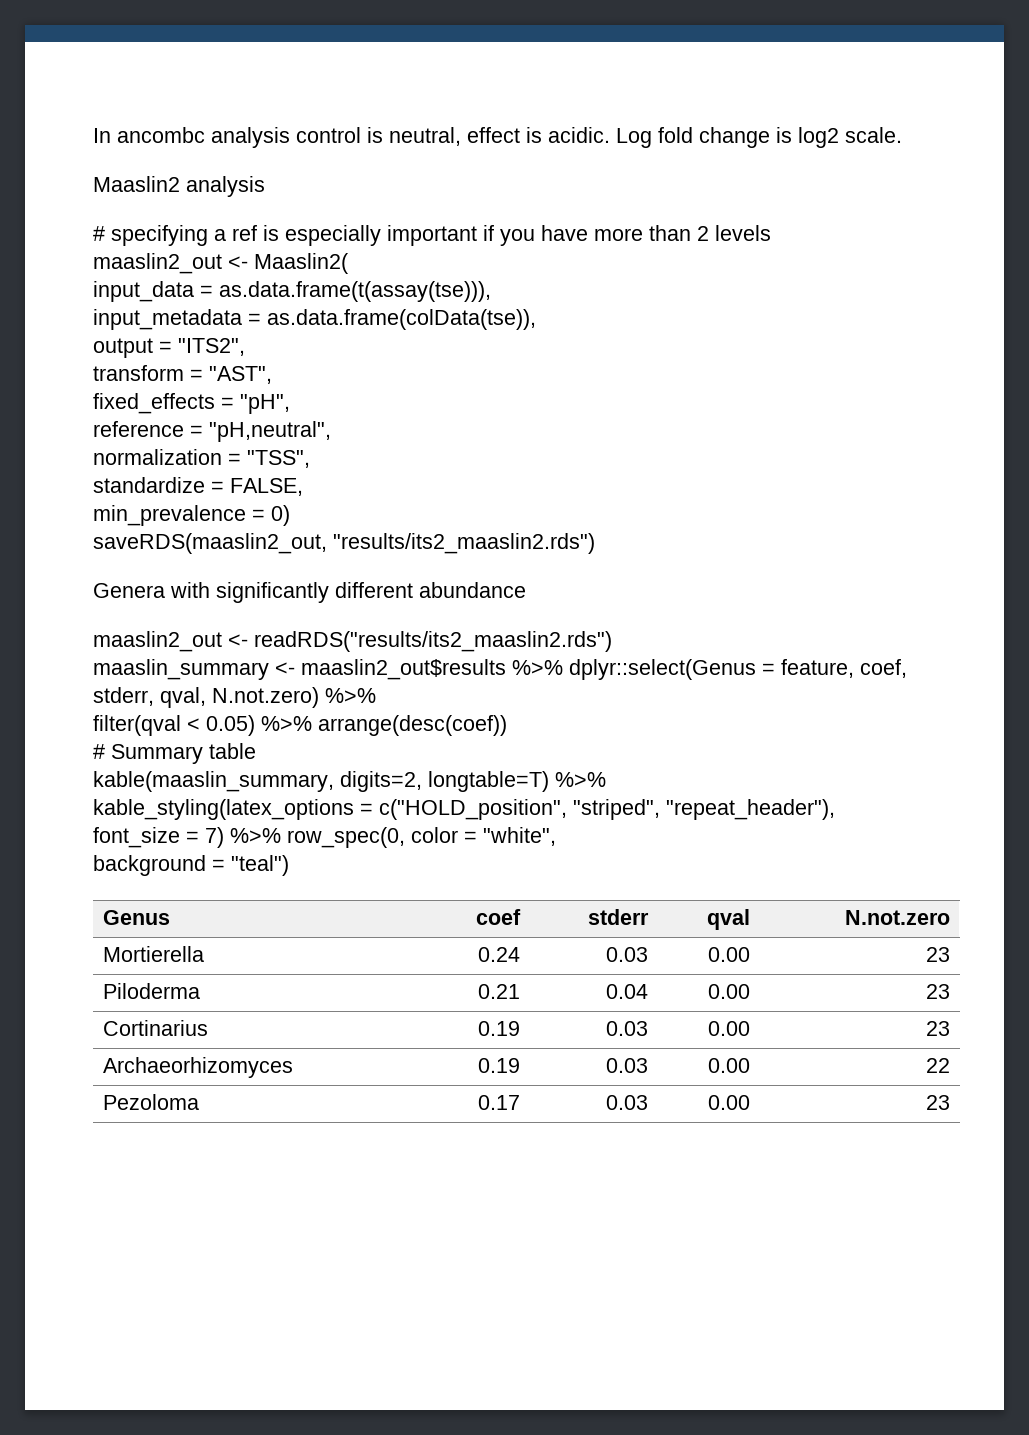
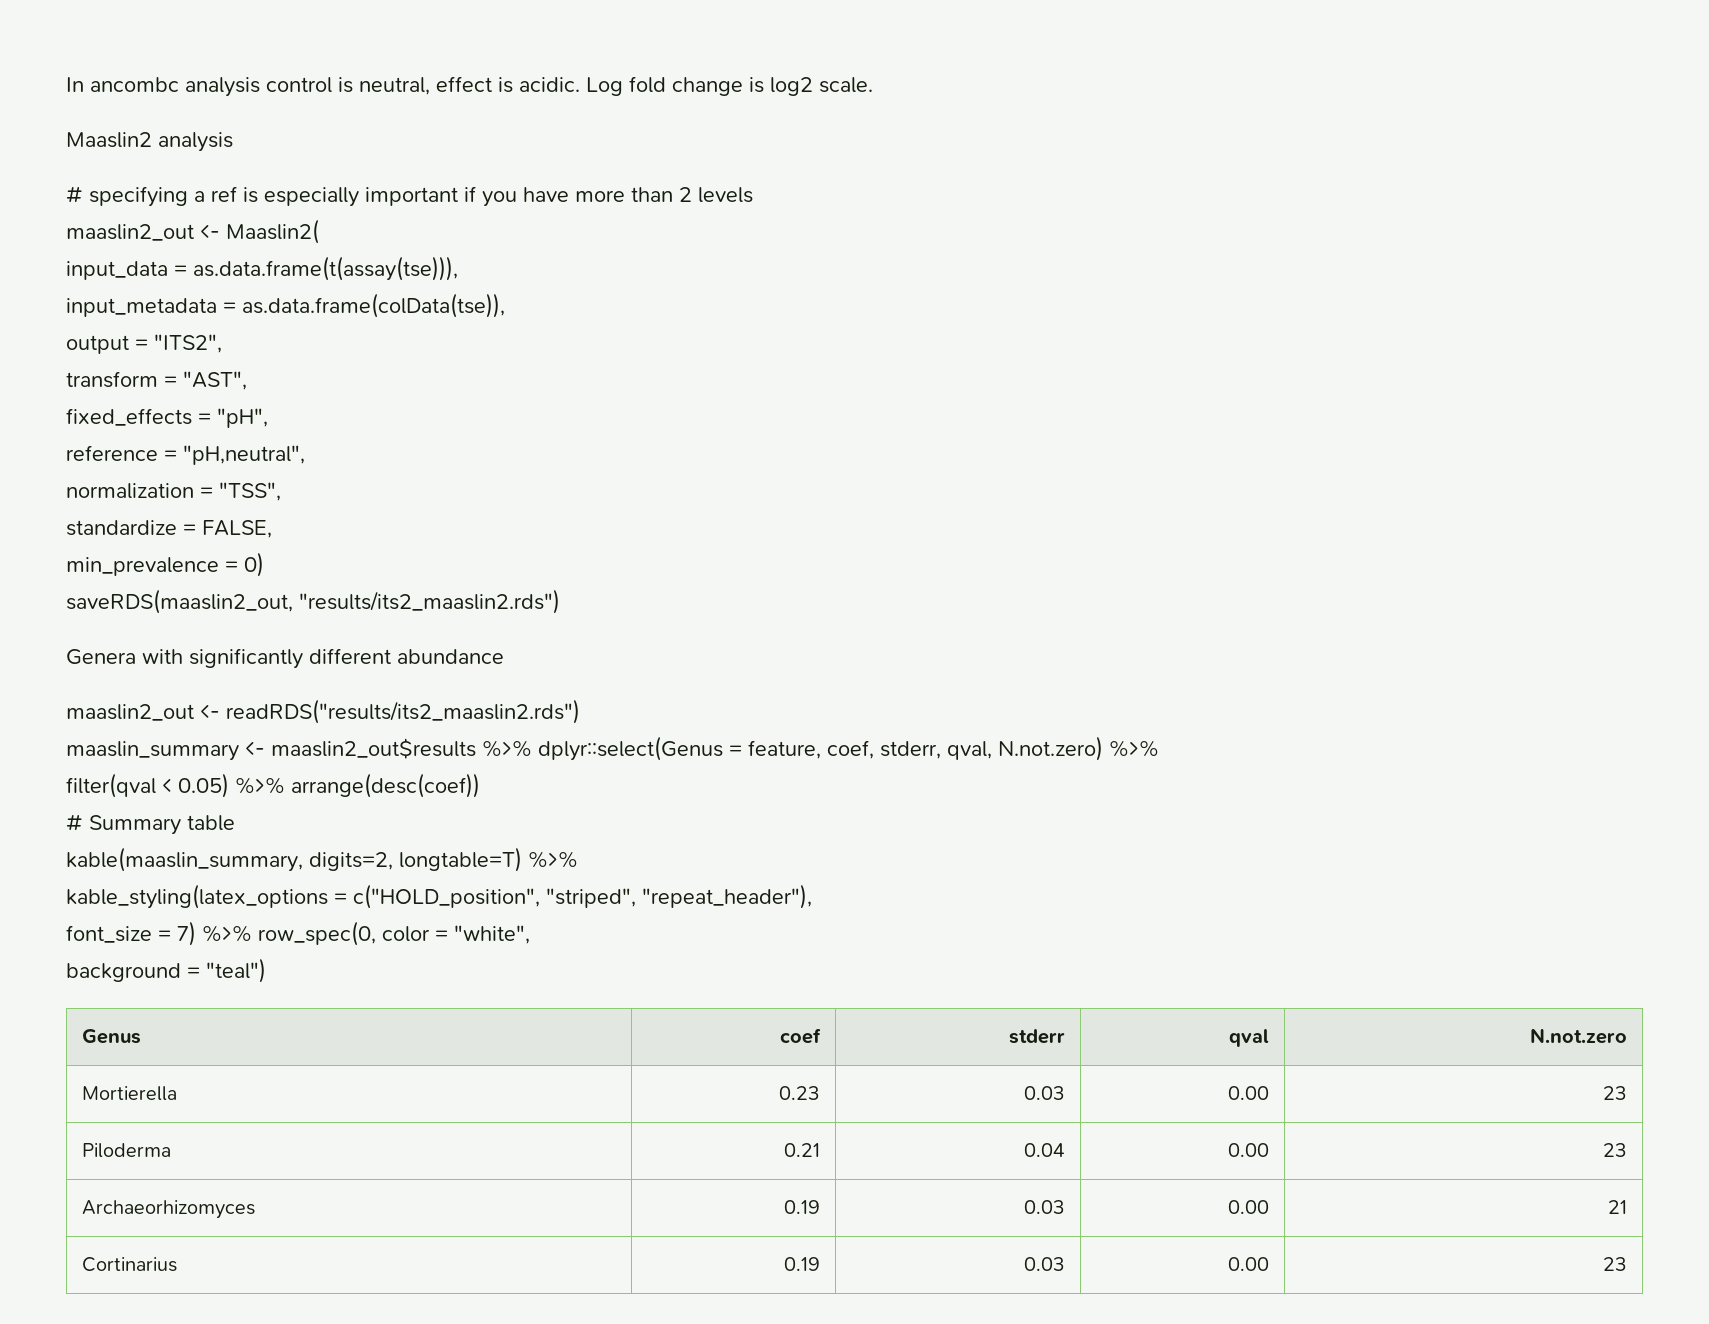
[477,947,520,962] 0.24 -> [778,1086,820,1100] 0.23
(950, 991) none -> [82,1200,256,1219] [783,1200,820,1214] [1023,1200,1065,1214] [1227,1200,1269,1214] [1607,1200,1627,1214] // Archaeorhizomyces | 0.19 | 0.03 | 0.00 | 21
[103,1057,294,1078] [477,1058,520,1073] [605,1058,648,1073] [707,1058,750,1073] [925,1058,950,1073] [103,1094,200,1110] [477,1095,520,1110] [605,1095,648,1110] [707,1095,750,1110] [925,1095,950,1110] // Archaeorhizomyces | 0.19 | 0.03 | 0.00 | 22 // Pezoloma | 0.17 | 0.03 | 0.00 | 23 -> (1627, 1264) none

